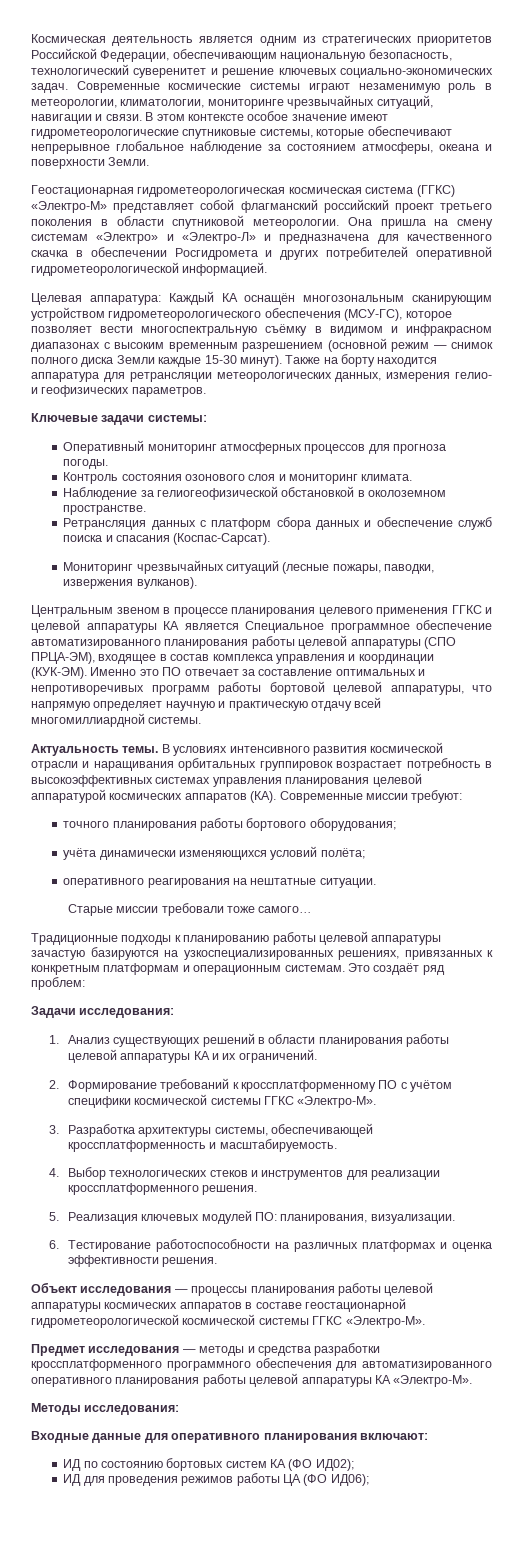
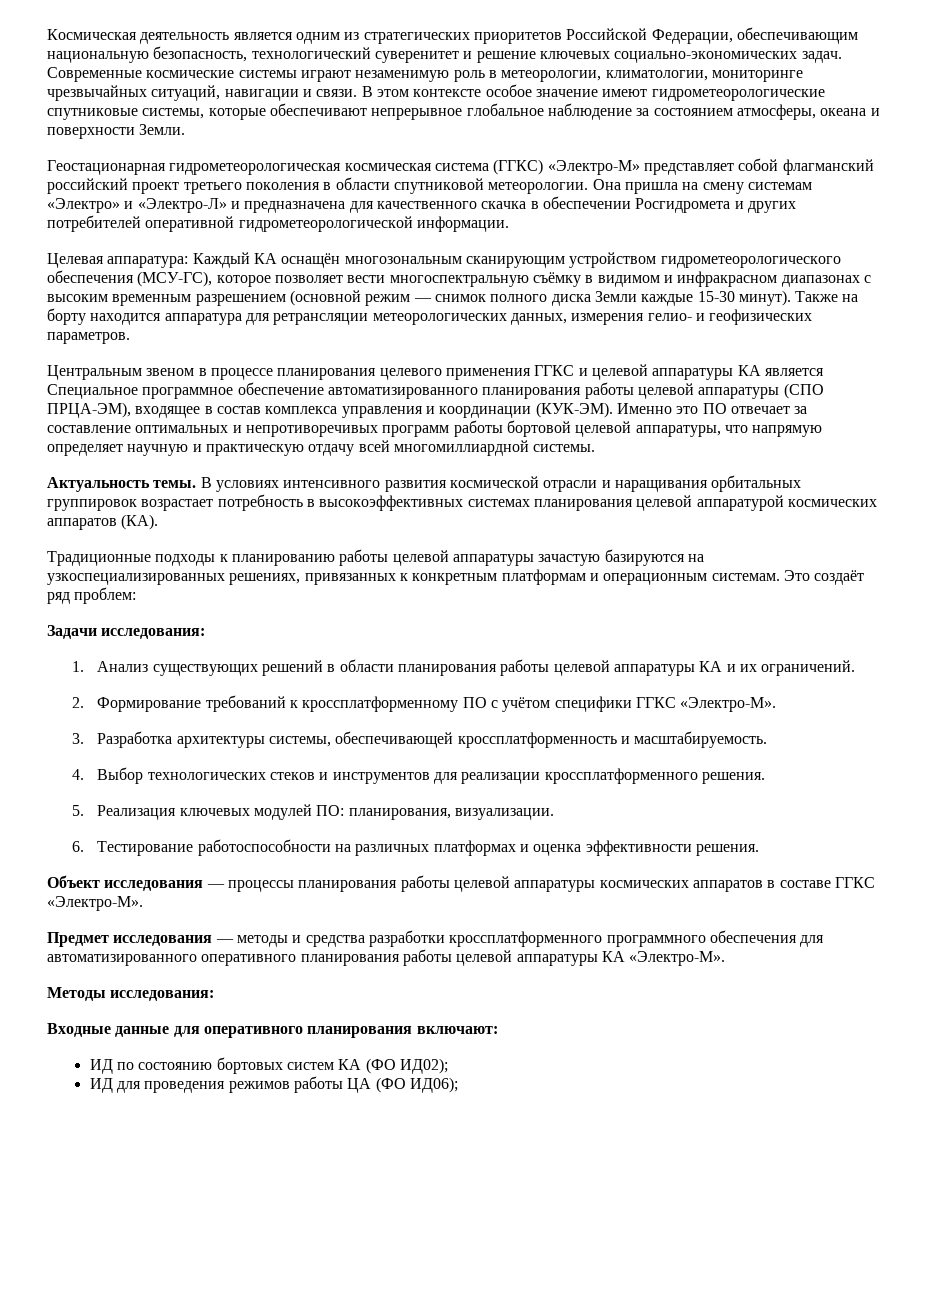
[182,262,268,276] информацией. -> [416,216,509,232] информации.
[31,413,207,425] [63,440,447,454] [63,459,109,469] [63,472,413,484] [63,486,447,500] [63,505,147,515] [63,517,492,530] [63,533,271,545] [63,560,435,574] [63,577,197,589] // Ключевые задачи системы: // Оперативный мониторинг атмосферных процессов для прогноза погоды. // Контроль состояния озонового слоя и мониторинг климата. // Наблюдение за гелиогеофизической обстановкой в околоземном пространстве. // Ретрансляция данных с платформ сбора данных и обеспечение служб поиска и спасания (Коспас-Сарсат). // Мониторинг чрезвычайных ситуаций (лесные пожары, паводки, извержения вулканов). -> (130, 338) none
[212,777,282,787] управления -> (530, 503) none
[279,790,463,803] [63,818,396,831] [63,846,365,860] [63,878,376,888] [67,903,313,916] Современные миссии требуют: // точного планирования работы бортового оборудования; // учёта динамически изменяющихся условий полёта; // оперативного реагирования на нештатные ситуации. // Старые миссии требовали тоже самого… -> (159, 522) none
[134,1094,261,1105] космической системы -> (632, 704) none
[304,1298,406,1312] [31,1314,309,1328] геостационарной гидрометеорологической космической системы -> (831, 884) none

